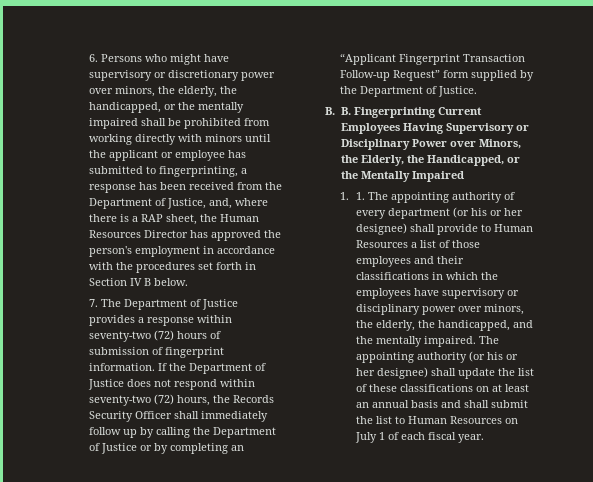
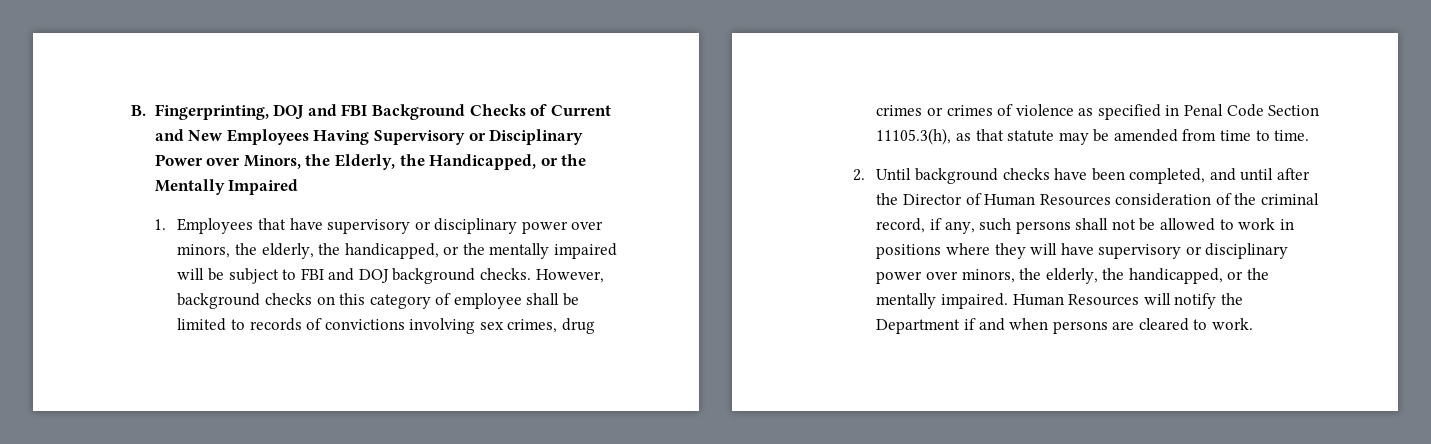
[89,54,230,65] [89,70,276,81] [89,86,238,97] [89,102,245,113] [89,118,271,129] [89,134,272,145] [89,150,247,161] [89,166,248,177] [89,182,283,193] [89,198,269,209] [89,214,260,225] [89,230,282,241] [89,246,276,257] [89,262,257,273] [89,278,189,286] [89,299,239,310] [89,315,233,326] [89,330,222,342] [89,347,225,358] [89,363,267,374] [88,379,256,390] [89,394,275,406] [89,411,269,422] [89,427,277,438] [89,443,245,454] [340,53,526,65] [340,70,535,81] [340,86,478,97] [325,107,482,118] 6. Persons who might have supervisory or discretionary power over minors, the elderly, the handicapped, or the mentally impaired shall be prohibited from working directly with minors until the applicant or employee has submitted to fingerprinting, a response has been received from the Department of Justice, and, where there is a RAP sheet, the Human Resources Director has approved the person's employment in accordance with the procedures set forth in Section IV B below. // 7. The Department of Justice provides a response within seventy-two (72) hours of submission of fingerprint information. If the Department of Justice does not respond within seventy-two (72) hours, the Records Security Officer shall immediately follow up by calling the Department of Justice or by completing an “Applicant Fingerprint Transaction Follow-up Request” form supplied by the Department of Justice. // B. B. Fingerprinting Current -> [131,104,611,120] [154,129,224,141] B. Fingerprinting, DOJ and FBI Background Checks of Current and New
[355,192,515,203] [355,207,523,219] [355,223,533,235] [355,240,480,248] [355,256,464,267] [355,272,498,280] [355,288,411,299] 1. The appointing authority of every department (or his or her designee) shall provide to Human Resources a list of those employees and their classifications in which the employees -> [177,218,286,234] Employees that
[512,320,533,328] [355,336,499,347] [355,351,518,363] [355,367,534,379] [355,384,529,392] [355,400,528,408] [355,416,518,424] [354,432,484,443] and the mentally impaired. The appointing authority (or his or her designee) shall update the list of these classifications on at least an annual basis and shall submit the list to Human Resources on July 1 of each fiscal year. -> [443,243,618,259] [177,268,604,284] [177,293,580,309] [177,318,596,334] [876,104,1320,120] [876,128,1310,145] [853,168,1311,184] [876,193,1320,206] [876,218,1294,234] [876,243,1289,259] [876,268,1270,284] [876,293,1243,309] [876,318,1254,334] or the mentally impaired will be subject to FBI and DOJ background checks. However, background checks on this category of employee shall be limited to records of convictions involving sex crimes, drug crimes or crimes of violence as specified in Penal Code Section 11105.3(h), as that statute may be amended from time to time. // 2. Until background checks have been completed, and until after the Director of Human Resources consideration of the criminal record, if any, such persons shall not be allowed to work in positions where they will have supervisory or disciplinary power over minors, the elderly, the handicapped, or the mentally impaired. Human Resources will notify the Department if and when persons are cleared to work.

